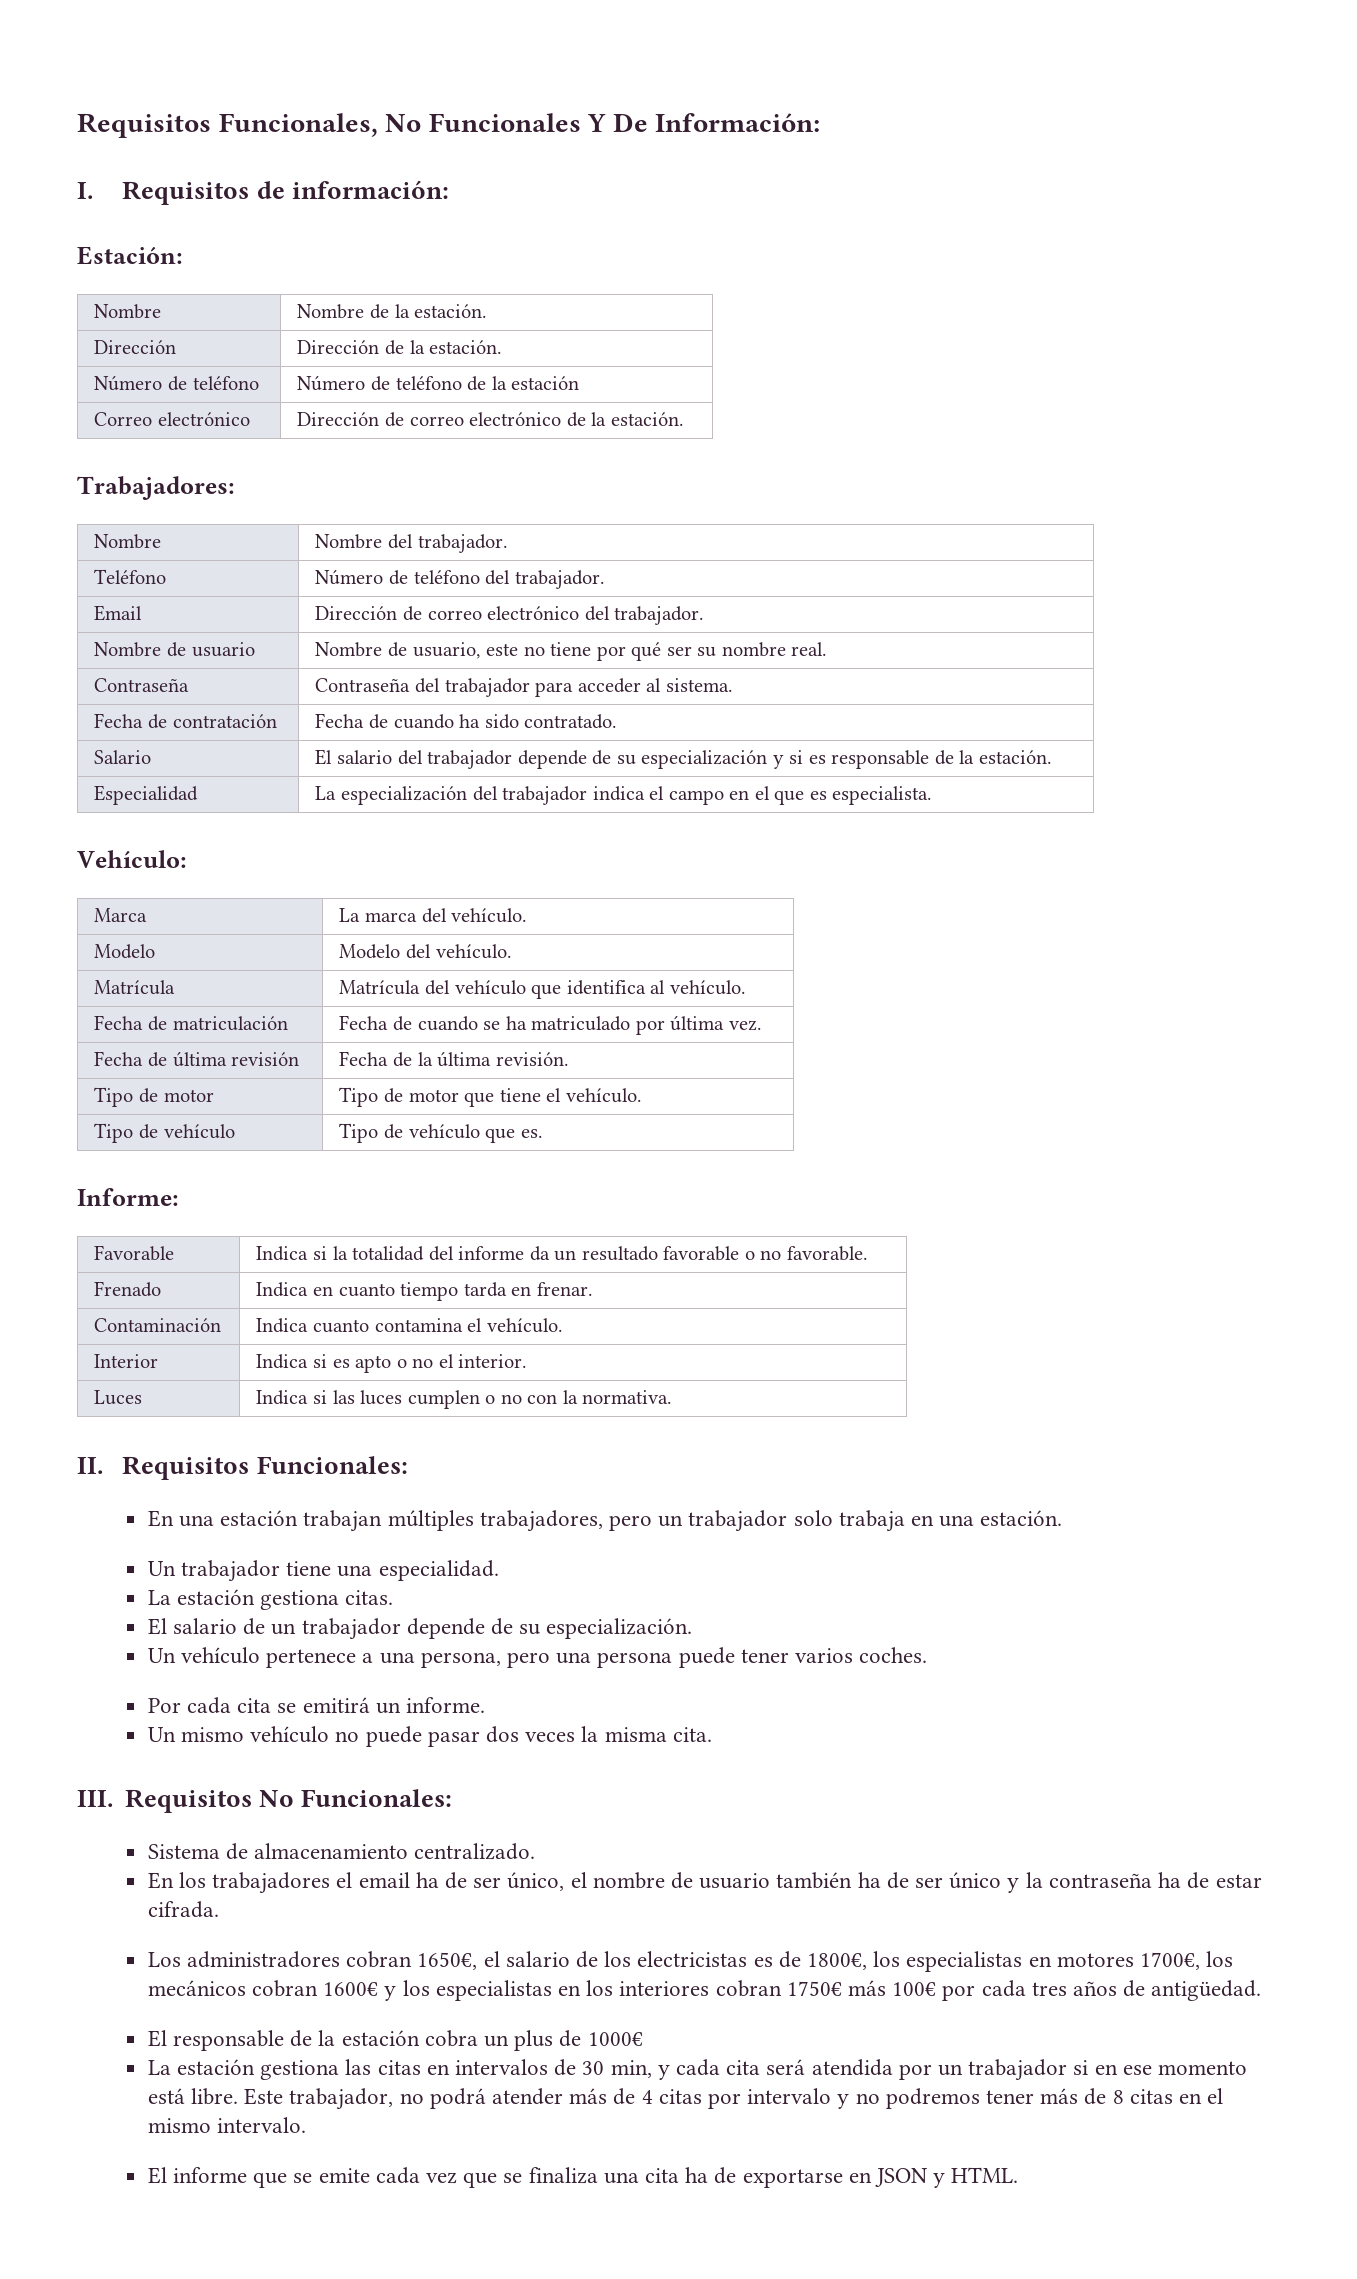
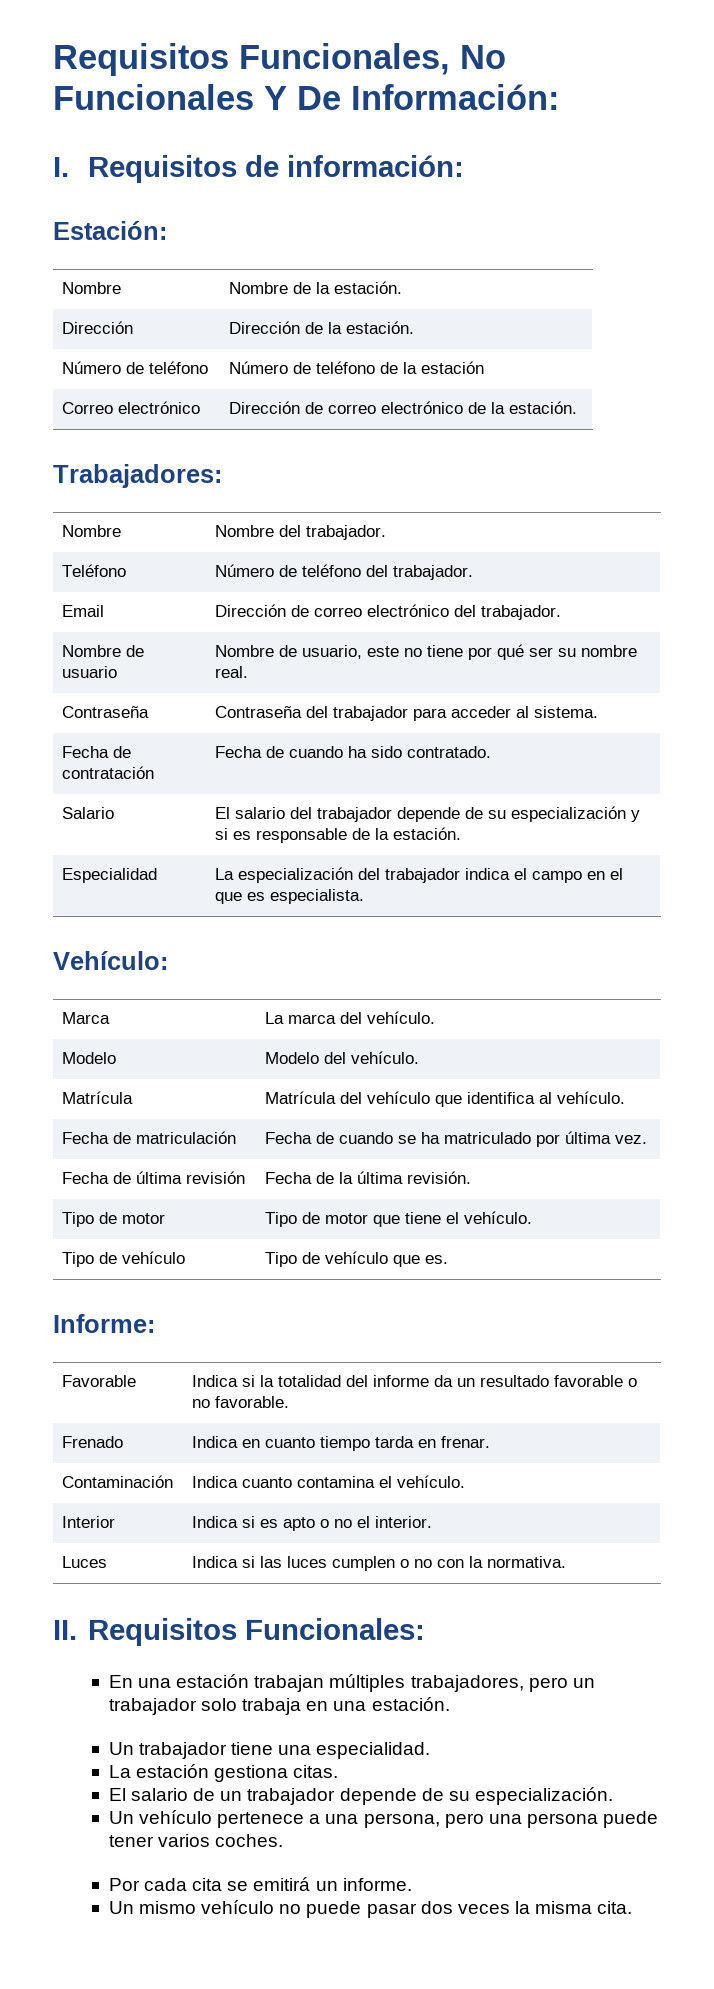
[77,1789,452,1813] [147,1843,536,1860] [147,1872,1262,1894] [147,1901,219,1918] [147,1951,1234,1972] [147,1980,1262,2001] [147,2030,643,2051] [147,2059,1248,2081] [147,2088,1224,2110] [147,2117,306,2133] [147,2167,1019,2188] // III. Requisitos No Funcionales: // Sistema de almacenamiento centralizado. // En los trabajadores el email ha de ser único, el nombre de usuario también ha de ser único y la contraseña ha de estar cifrada. // Los administradores cobran 1650€, el salario de los electricistas es de 1800€, los especialistas en motores 1700€, los mecánicos cobran 1600€ y los especialistas en los interiores cobran 1750€ más 100€ por cada tres años de antigüedad. // El responsable de la estación cobra un plus de 1000€ // La estación gestiona las citas en intervalos de 30 min, y cada cita será atendida por un trabajador si en ese momento está libre. Este trabajador, no podrá atender más de 4 citas por intervalo y no podremos tener más de 8 citas en el mismo intervalo. // El informe que se emite cada vez que se finaliza una cita ha de exportarse en JSON y HTML. -> (633, 1907) none

